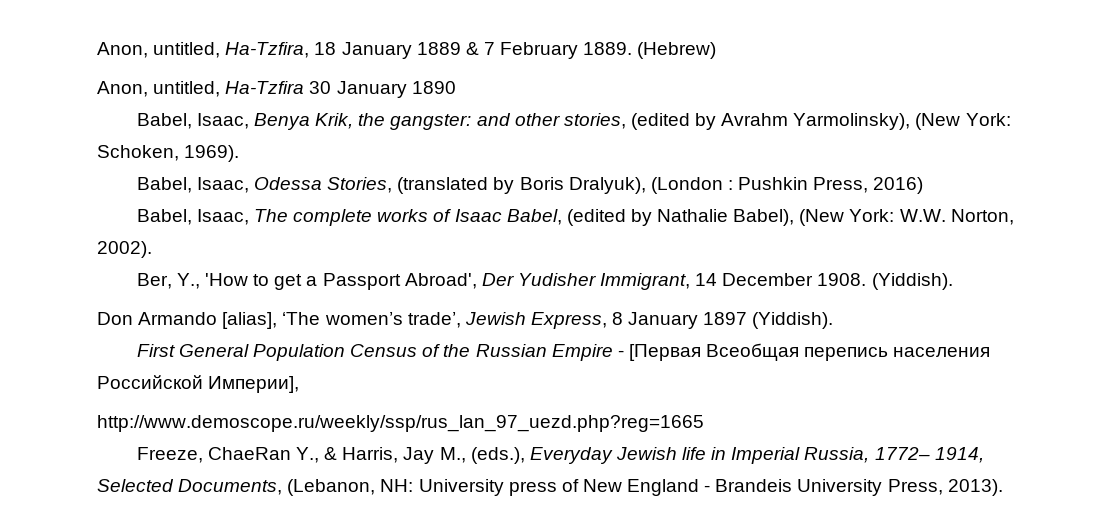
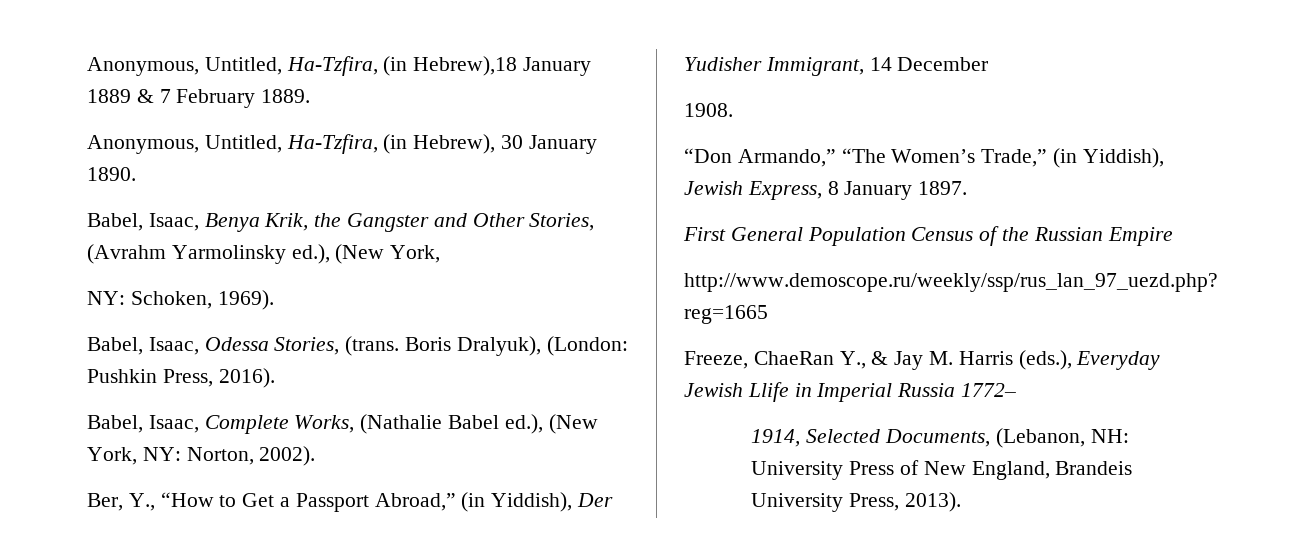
[97,42,337,58] Anon, untitled, Ha-Tzfira, 18 -> [87,56,518,76] Anonymous, Untitled, Ha-Tzfira, (in Hebrew),18
[637,42,717,59] [97,81,305,97] (Hebrew) // Anon, untitled, Ha-Tzfira -> [87,134,496,154] // Anonymous, Untitled, Ha-Tzfira, (in Hebrew),
[411,81,456,94] 1890 -> [87,167,136,181] 1890.
[390,113,1011,130] gangster: and other stories, (edited by Avrahm Yarmolinsky), (New York: -> [347,213,595,232] [87,244,441,264] [87,291,125,305] Gangster and Other Stories, (Avrahm Yarmolinsky ed.), (New York, // NY:
[397,177,733,194] (translated by Boris Dralyuk), (London : -> [345,336,628,356] (trans. Boris Dralyuk), (London:
[873,177,924,194] [136,209,1014,226] [97,241,152,258] [136,273,477,290] 2016) // Babel, Isaac, The complete works of Isaac Babel, (edited by Nathalie Babel), (New York: W.W. Norton, 2002). // Ber, Y., 'How to get a Passport Abroad', -> [218,368,275,388] [87,414,598,434] [87,446,316,466] [87,492,573,512] 2016). // Babel, Isaac, Complete Works, (Nathalie Babel ed.), (New York, NY: Norton, 2002). // Ber, Y., “How to Get a Passport Abroad,” (in Yiddish),
(814, 279) none -> (989, 64) //
[871,273,953,290] [97,312,461,329] (Yiddish). // Don Armando [alias], ‘The women’s trade’, -> [684,148,1164,168] // “Don Armando,” “The Women’s Trade,” (in Yiddish),
[703,312,834,329] 1897 (Yiddish). -> [918,181,968,195] 1897.
[617,343,991,361] [97,375,300,393] - [Первая Всеобщая перепись населения Российской Империи], -> (1173, 236) none
[342,447,466,464] Harris, Jay M., -> [894,351,1013,370] Jay M. Harris
[682,447,707,460] life -> [747,382,789,402] Llife
[804,447,870,463] Russia, -> [897,383,956,397] Russia
(930, 453) none -> (1017, 390) //
[508,481,557,496] press -> [849,461,895,475] Press
[627,479,711,496] England - -> [971,461,1050,480] England,

